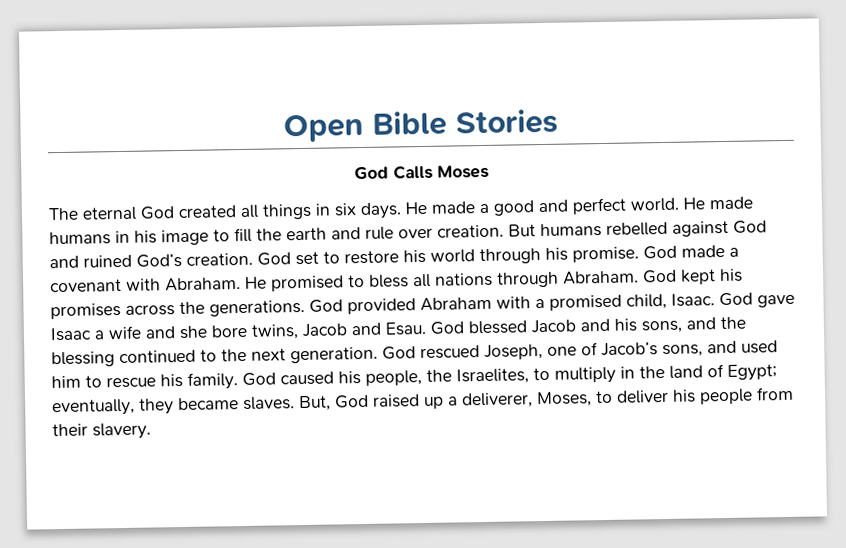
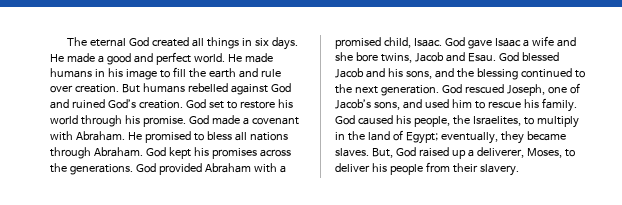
[283,108,558,143] [354,164,489,180] Open Bible Stories // God Calls Moses // -> (66, 41) none

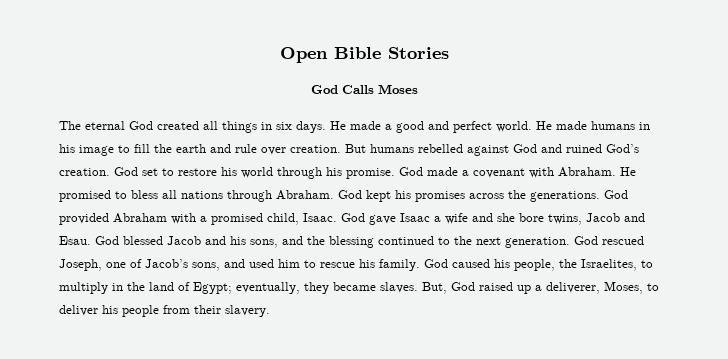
(66, 41) none -> [279,47,449,63] [310,84,418,94] Open Bible Stories // God Calls Moses //

